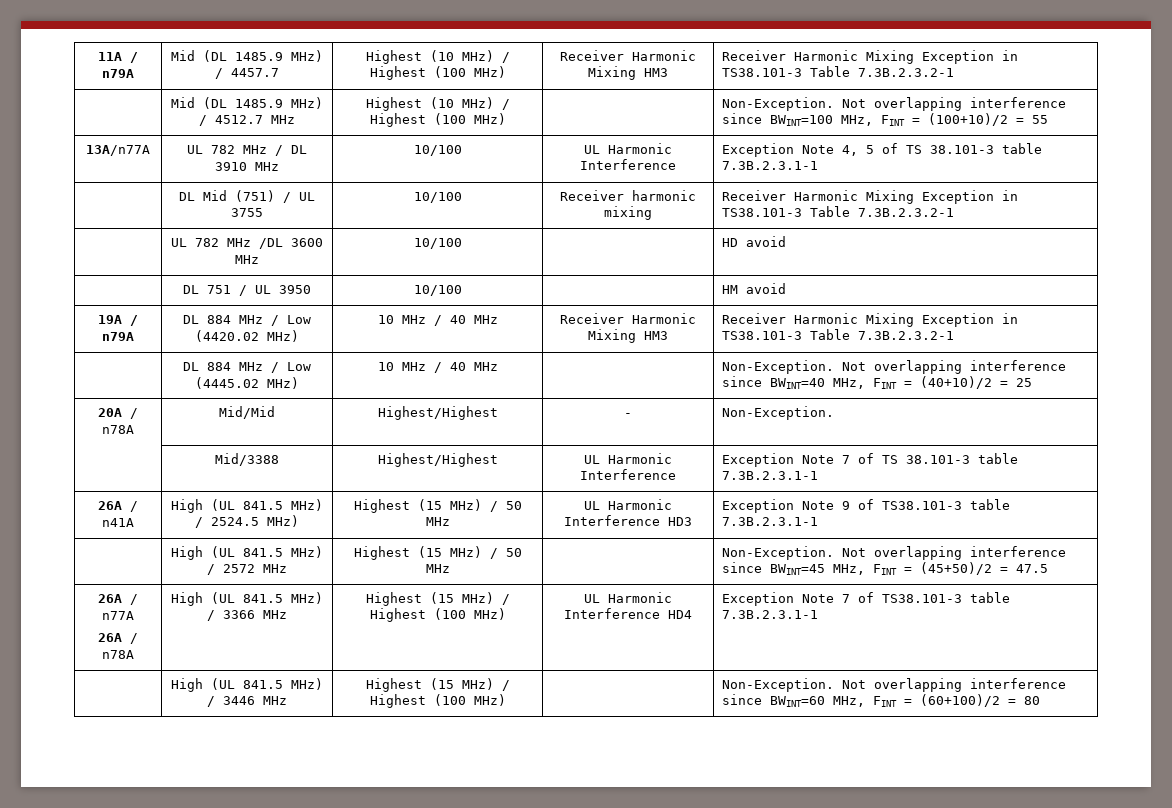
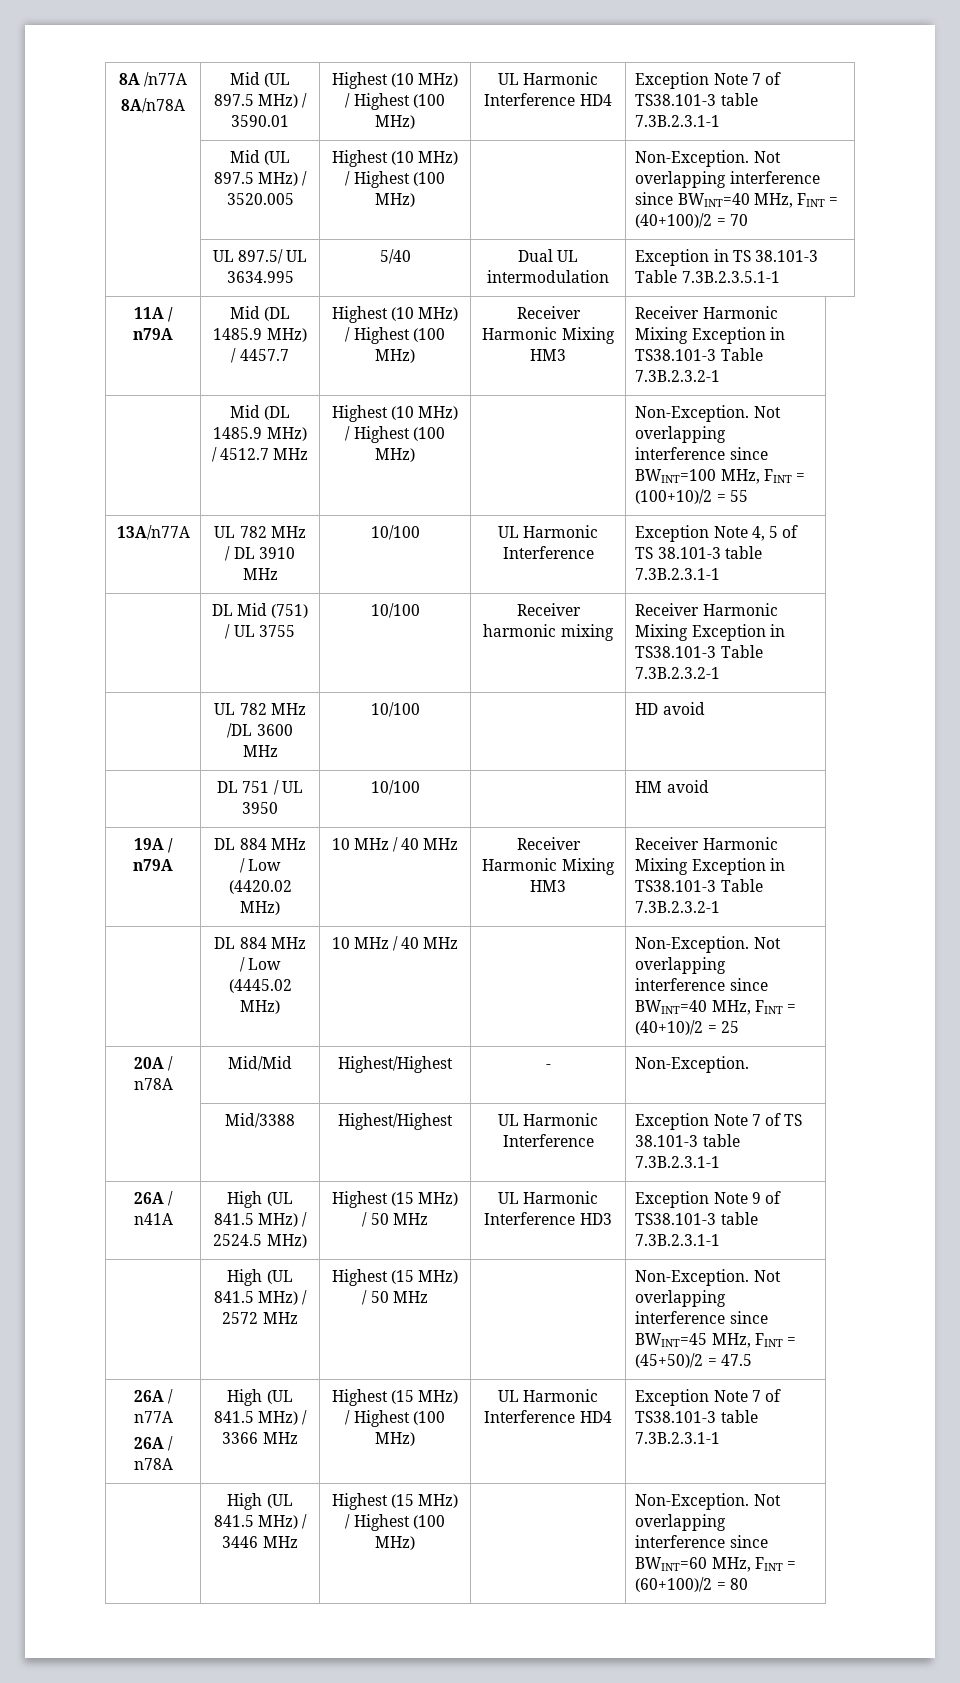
(98, 56) none -> [118,72,188,87] [121,98,185,113] [229,72,291,87] [213,93,308,108] [231,115,289,127] [331,72,459,89] [345,93,445,110] [375,115,415,129] [497,72,599,85] [484,93,612,106] [635,72,781,89] [635,93,758,106] [635,115,721,127] [229,150,291,165] [213,171,308,186] [226,193,294,205] [331,150,459,167] [345,171,445,188] [375,193,415,207] [635,150,781,167] [635,171,820,188] [635,192,839,208] [635,213,748,228] [212,249,308,264] [226,271,294,283] [379,249,411,264] [517,249,579,262] [487,270,609,283] [635,249,818,266] [635,270,780,283] 8A /n77A // 8A/n78A | Mid (UL 897.5 MHz) / 3590.01 | Highest (10 MHz) / Highest (100 MHz) | UL Harmonic Interference HD4 | Exception Note 7 of TS38.101-3 table 7.3B.2.3.1-1 // | Mid (UL 897.5 MHz) / 3520.005 | Highest (10 MHz) / Highest (100 MHz) | | Non-Exception. Not overlapping interference since BWINT=40 MHz, FINT = (40+100)/2 = 70 // | UL 897.5/ UL 3634.995 | 5/40 | Dual UL intermodulation | Exception in TS 38.101-3 Table 7.3B.2.3.5.1-1 //

